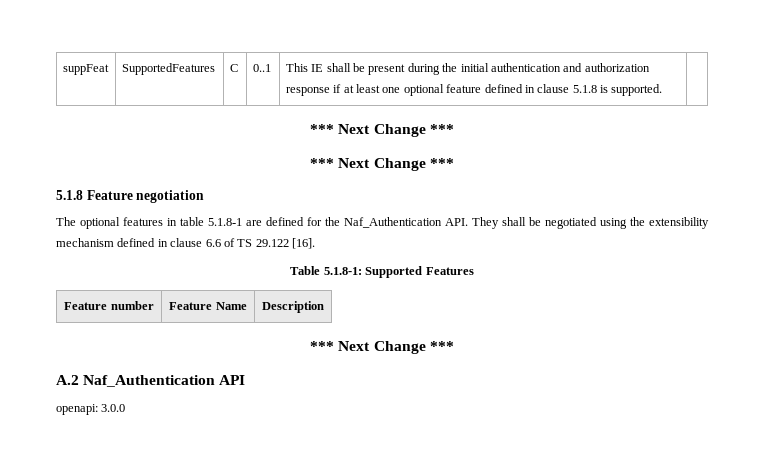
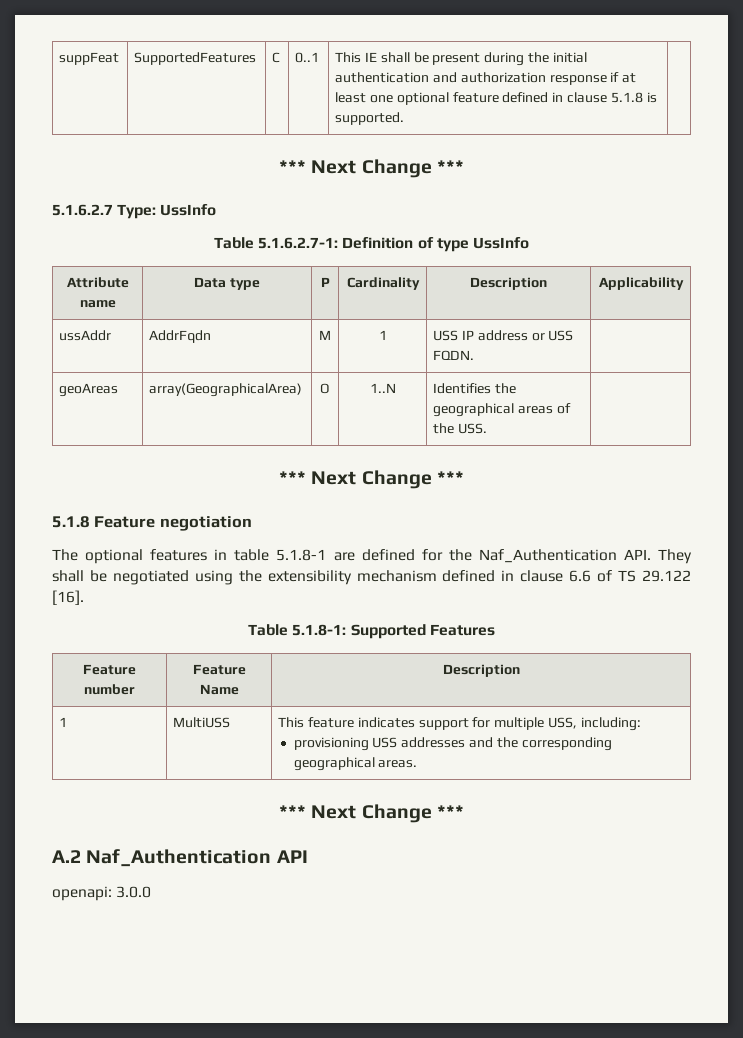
(454, 129) none -> [52,204,217,219] [214,237,529,252] [66,277,129,288] [79,300,116,308] [194,277,260,290] [320,277,330,287] [346,277,420,290] [470,277,547,290] [598,277,684,290] [59,330,112,341] [149,330,212,343] [319,330,331,340] [378,330,387,340] [433,330,574,341] [433,350,475,360] [59,383,119,397] [149,383,303,397] [320,383,330,394] [369,383,396,393] [433,383,517,394] [433,403,571,417] [433,423,488,434] // 5.1.6.2.7 Type: UssInfo // Table 5.1.6.2.7-1: Definition of type UssInfo // Attribute name | Data type | P | Cardinality | Description | Applicability // ussAddr | AddrFqdn | M | 1 | USS IP address or USS FQDN. | // geoAreas | array(GeographicalArea) | O | 1..N | Identifies the geographical areas of the USS. |
(324, 307) none -> [59,717,68,727] [173,717,231,728] [278,717,641,731] [293,737,612,751] [293,757,418,771] // 1 | MultiUSS | This feature indicates support for multiple USS, including: // provisioning USS addresses and the corresponding geographical areas.

